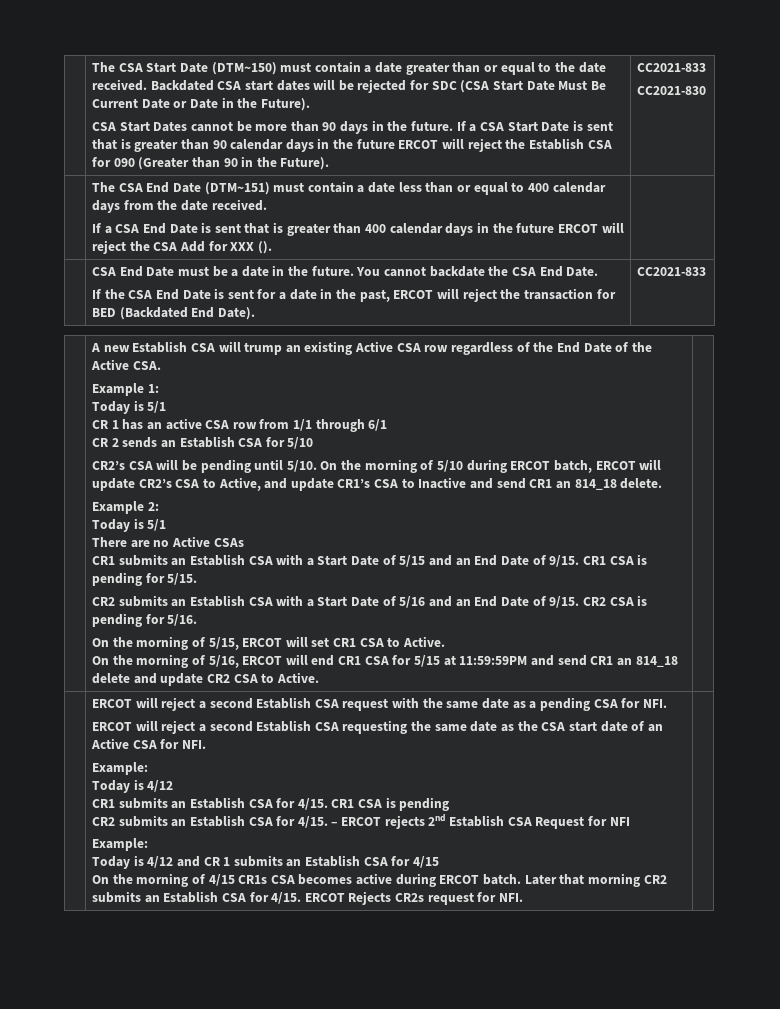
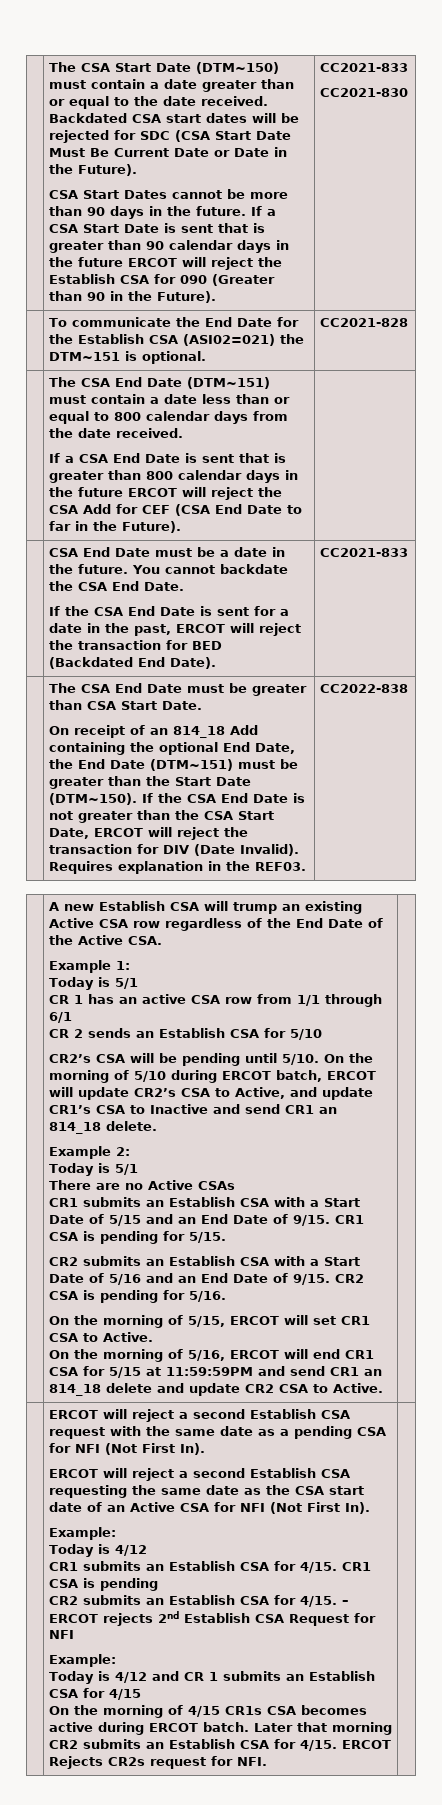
(706, 90) none -> [48,317,299,327] [48,334,304,346] [48,351,206,364] [319,318,408,327] // | To communicate the End Date for the Establish CSA (ASI02=021) the DTM~151 is optional. | CC2021-828
[527,183,549,192] 400 -> [113,412,141,421] 800
[365,224,387,233] 400 -> [145,471,173,480] 800
[230,241,272,254] XXX (). -> [141,504,302,516] [48,521,181,533] CEF (CSA End Date to far in the Future).
(706, 271) none -> [48,683,307,696] [48,700,202,710] [48,725,258,738] [48,742,295,755] [48,759,298,771] [48,776,251,789] [48,793,305,805] [48,810,274,823] [48,827,248,840] [48,844,299,856] [48,861,306,874] [319,684,408,693] // | The CSA End Date must be greater than CSA Start Date. // On receipt of an 814_18 Add containing the optional End Date, the End Date (DTM~151) must be greater than the Start Date (DTM~150). If the CSA End Date is not greater than the CSA Start Date, ERCOT will reject the transaction for DIV (Date Invalid). Requires explanation in the REF03. | CC2022-838
[642,699,667,708] NFI. -> [74,1443,205,1455] NFI (Not First In).
[181,740,206,749] NFI. -> [239,1502,370,1514] NFI (Not First In).

